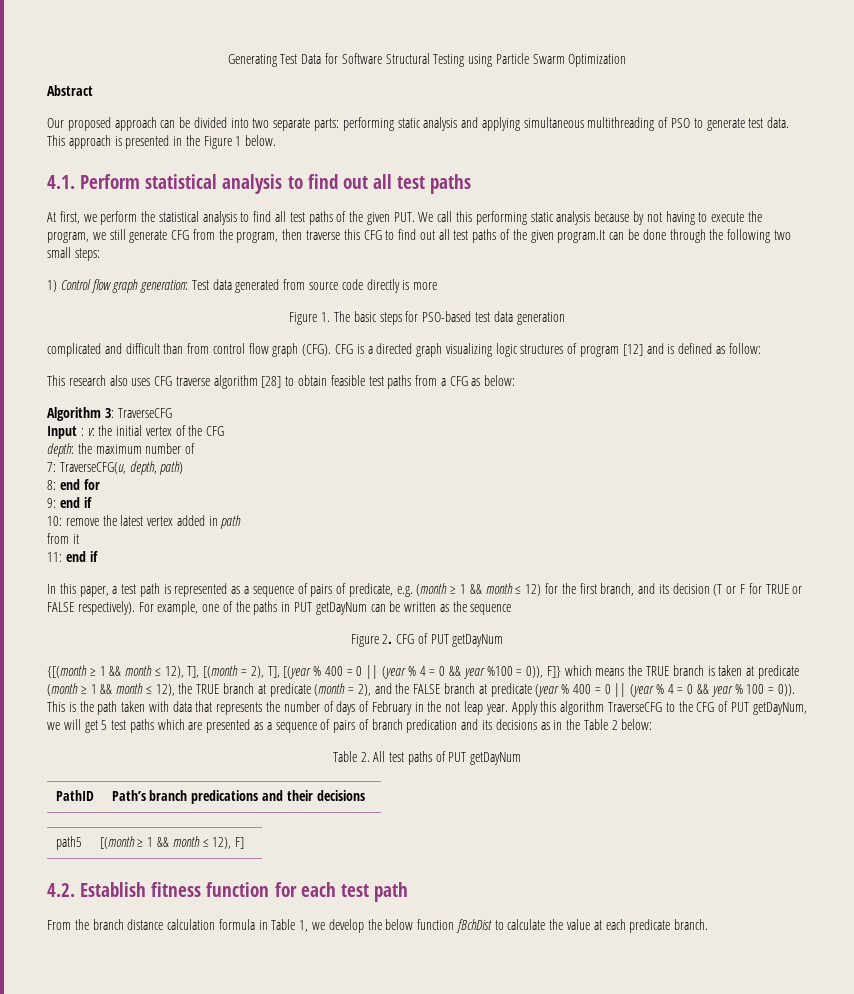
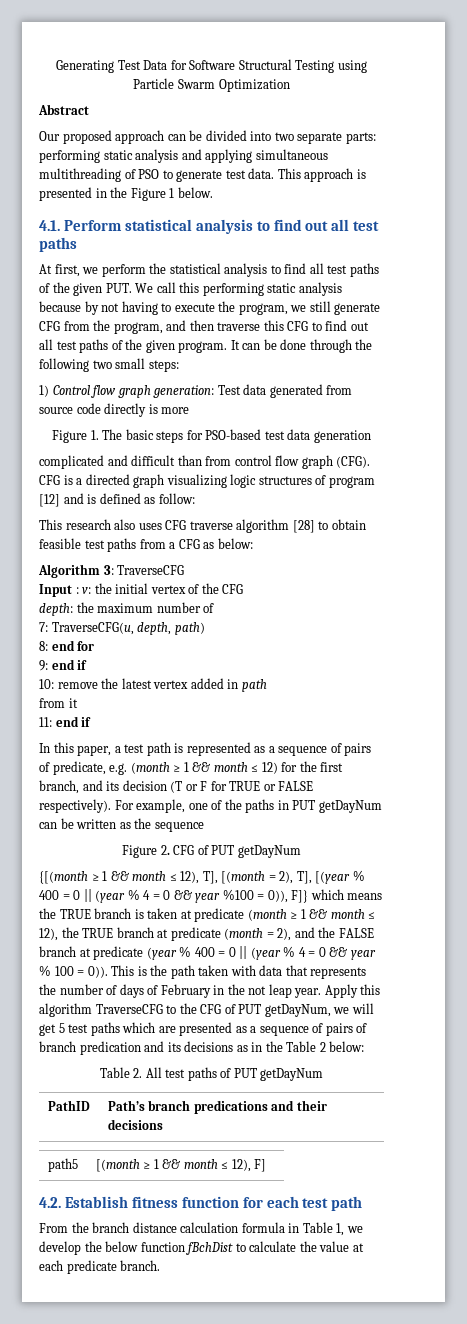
(279, 237) none -> [166,320,187,331] and
[557,230,606,243] program.It -> [178,340,240,353] program. It

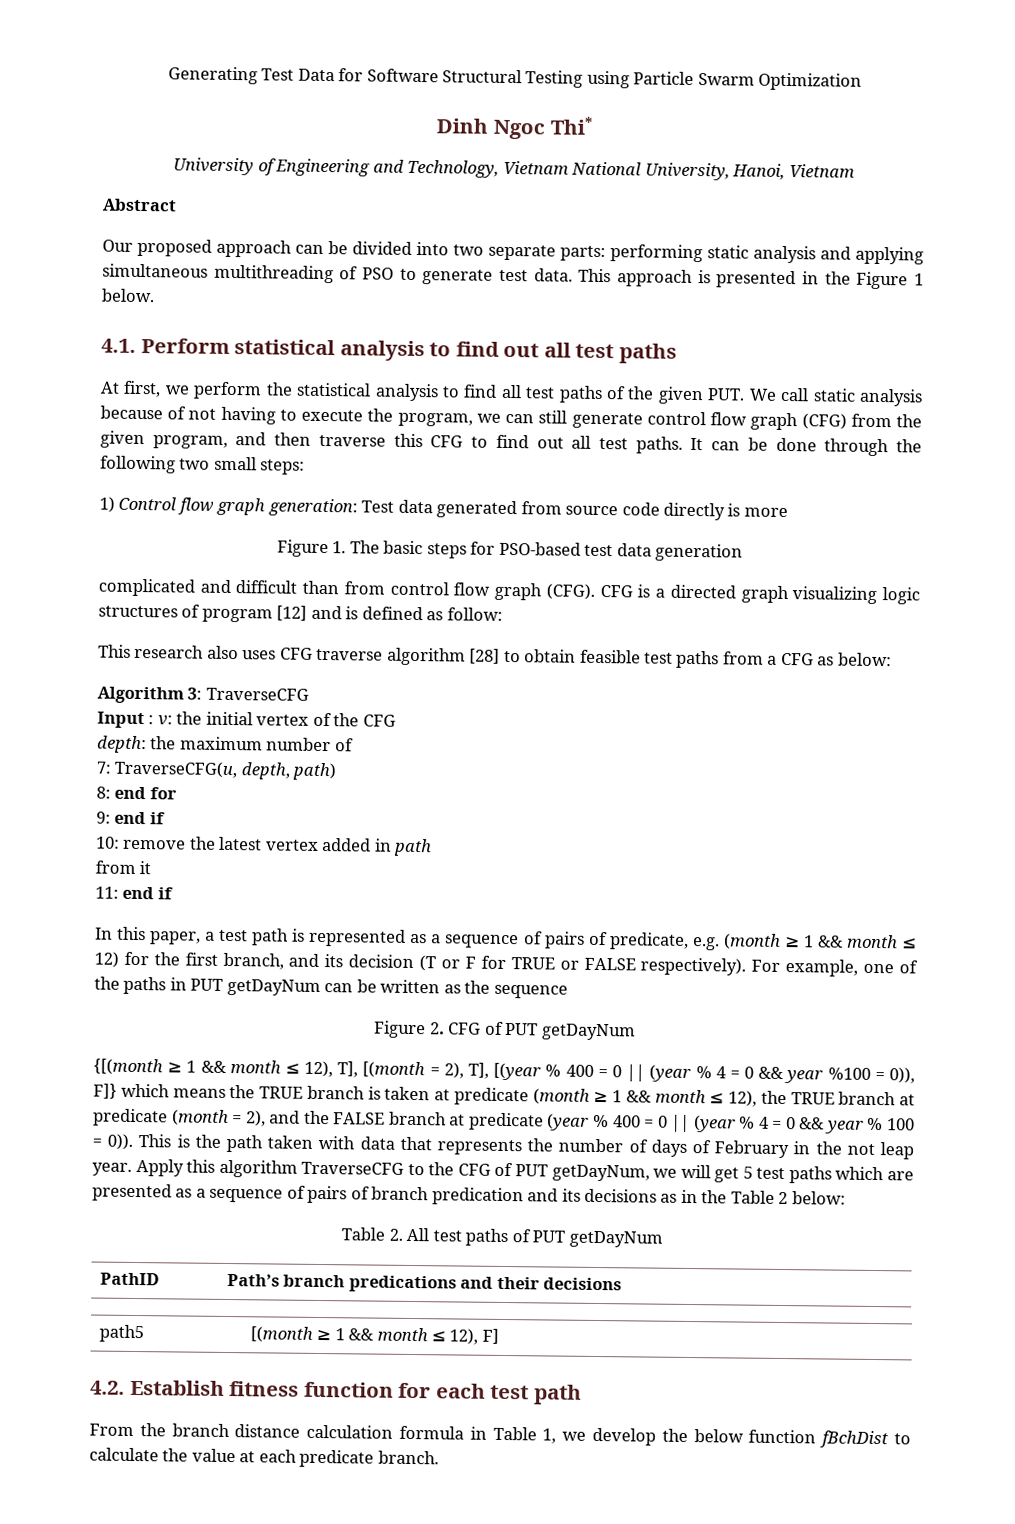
(290, 85) none -> [436,116,592,140] [173,157,855,181] // Dinh Ngoc Thi* // University of Engineering and Technology, Vietnam National University, Hanoi, Vietnam
[179,282,264,296] this performing -> (810, 394) none
[84,301,99,315] by -> [167,406,187,420] of
(307, 308) none -> [505,413,535,424] can
[39,321,60,331] CFG -> [646,411,847,431] control flow graph (CFG)
(111, 325) none -> [100,430,145,449] given
[79,339,228,353] paths of the given program. -> [635,436,683,454] paths.

